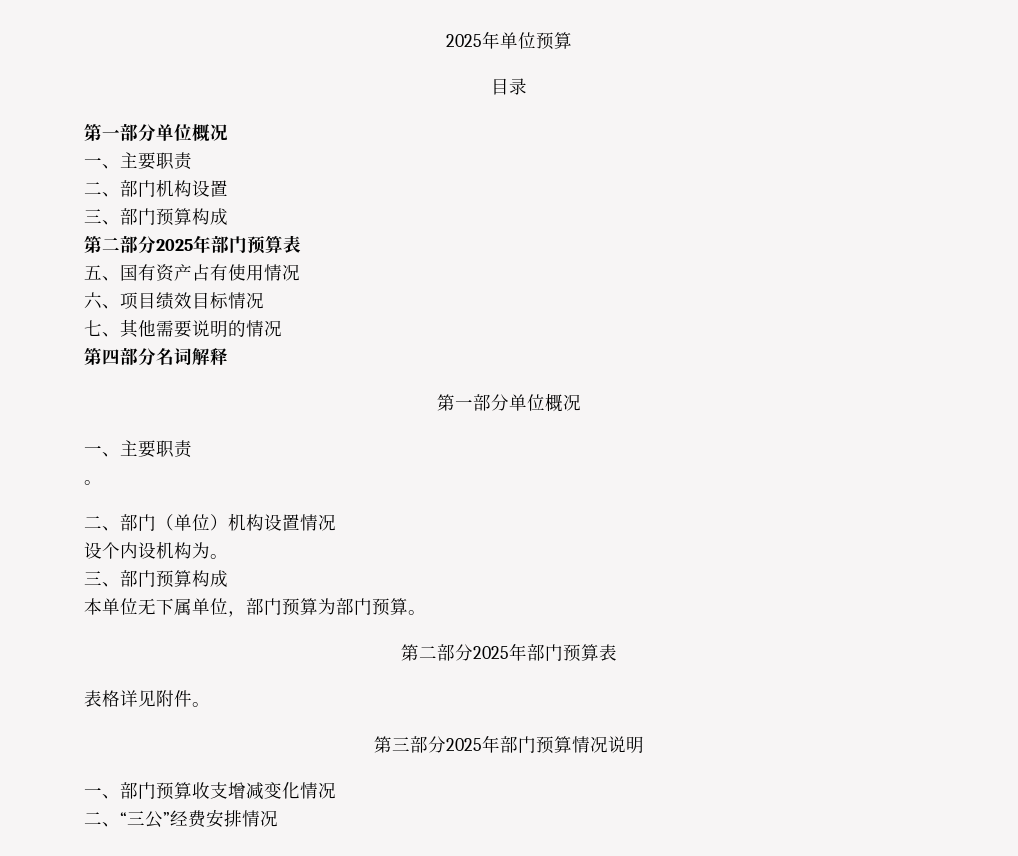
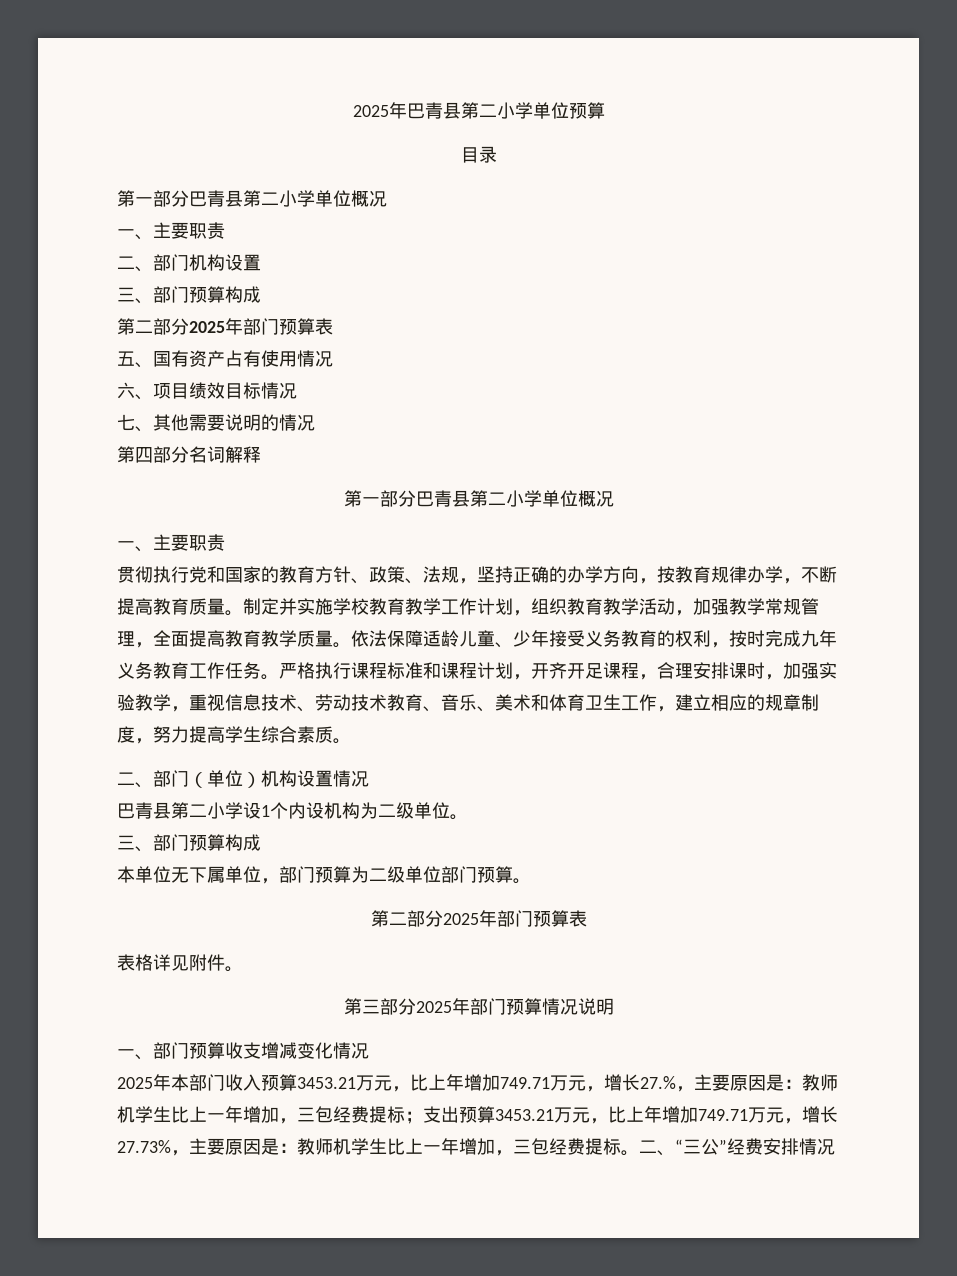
[446,31,500,49] 2025年 -> [352,102,533,119] 2025年巴青县第二小学
(156, 133) none -> [189,190,315,207] 巴青县第二小学
[509,393,581,412] [84,440,193,458] 单位概况 // 一、主要职责 // -> [415,490,614,507] [117,534,225,552] [117,566,837,584] [117,598,819,616] [117,630,837,648] [117,662,837,680] [117,694,819,712] [117,726,333,744] 巴青县第二小学单位概况 // 一、主要职责 // 贯彻执行党和国家的教育方针、政策、法规，坚持正确的办学方向，按教育规律办学，不断提高教育质量。制定并实施学校教育教学工作计划，组织教育教学活动，加强教学常规管理，全面提高教育教学质量。依法保障适龄儿童、少年接受义务教育的权利，按时完成九年义务教育工作任务。严格执行课程标准和课程计划，开齐开足课程，合理安排课时，加强实验教学，重视信息技术、劳动技术教育、音乐、美术和体育卫生工作，建立相应的规章制度，努力提高学生综合素质
[84,542,102,559] 设 -> [117,802,270,819] 巴青县第二小学设1
(210, 550) none -> [378,802,450,819] 二级单位
(336, 606) none -> [369,866,441,883] 二级单位
(336, 790) none -> [117,1074,838,1092] [117,1106,838,1124] [117,1138,639,1156] 2025年本部门收入预算3453.21万元，比上年增加749.71万元，增长27.%，主要原因是：教师机学生比上一年增加，三包经费提标；支出预算3453.21万元，比上年增加749.71万元，增长27.73%，主要原因是：教师机学生比上一年增加，三包经费提标。

